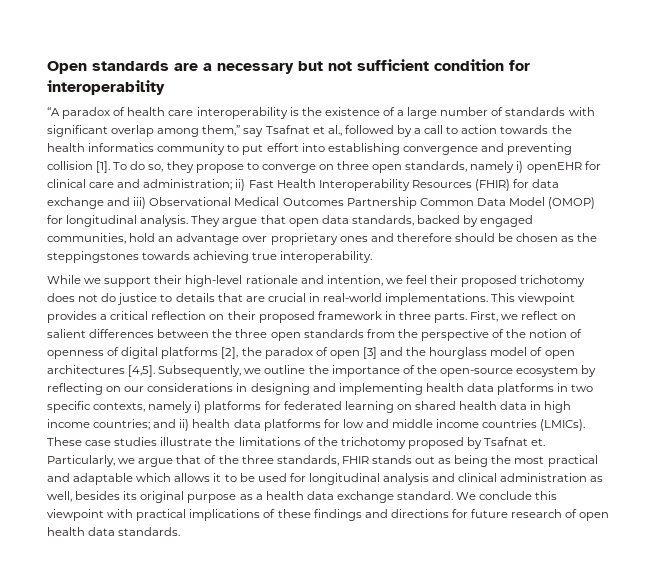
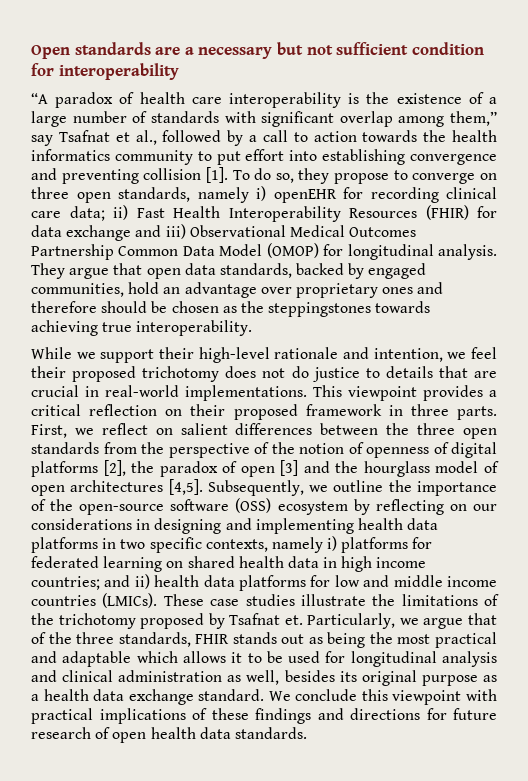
(601, 165) none -> [370,187,439,203] recording
[117,179,233,190] and administration; -> [69,206,105,221] data;
(513, 372) none -> [170,498,272,513] software (OSS)

